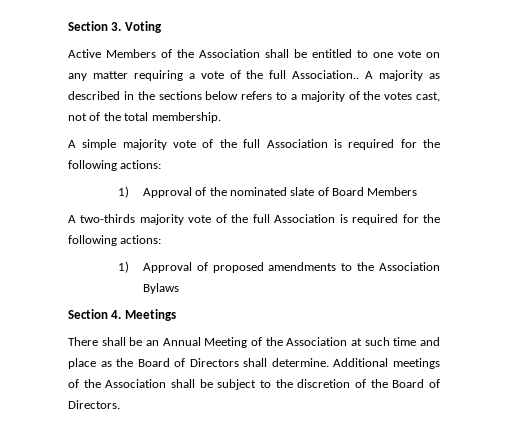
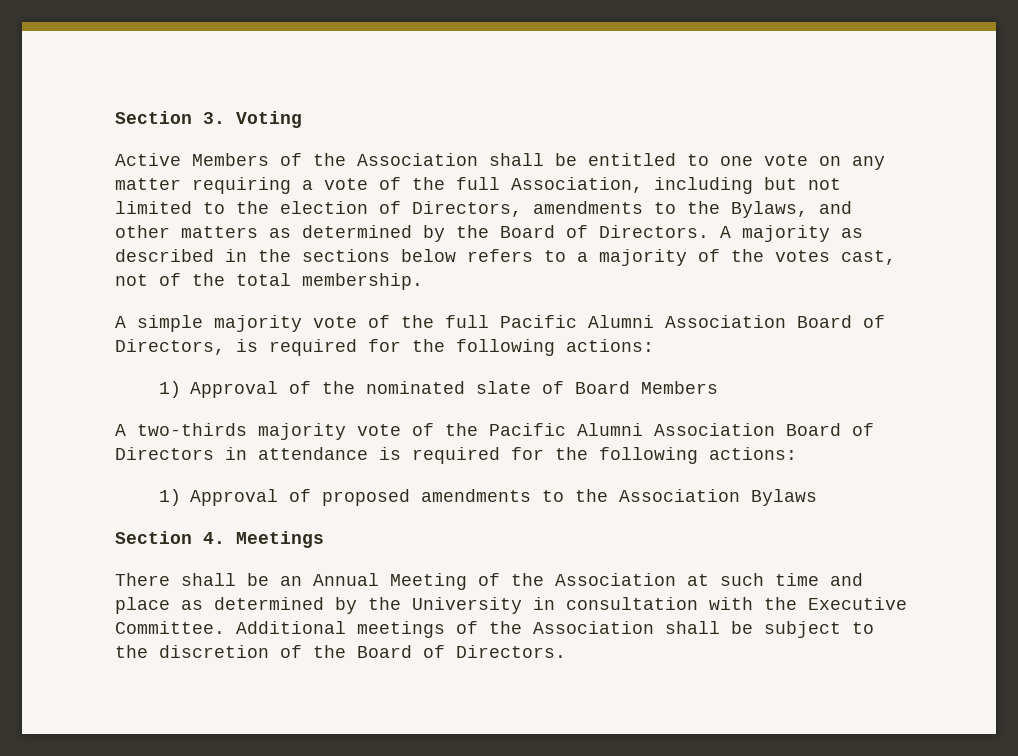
[292,70,360,79] Association.. -> [511,177,841,194] [115,201,852,218] [115,225,709,242] Association, including but not limited to the election of Directors, amendments to the Bylaws, and other matters as determined by the Board of Directors.
[266,139,328,148] Association -> [500,315,885,328] [115,339,225,355] Pacific Alumni Association Board of Directors,
[252,214,336,223] full Association -> [489,423,874,436] [115,447,368,460] Pacific Alumni Association Board of Directors in attendance
[116,358,329,367] the Board of Directors shall determine. -> [214,597,907,614] [115,621,225,634] determined by the University in consultation with the Executive Committee.

